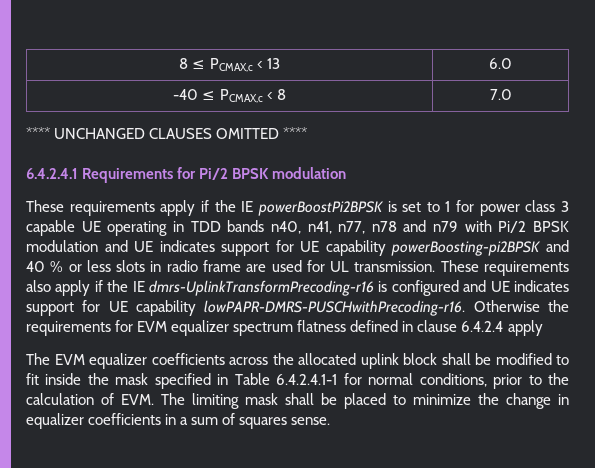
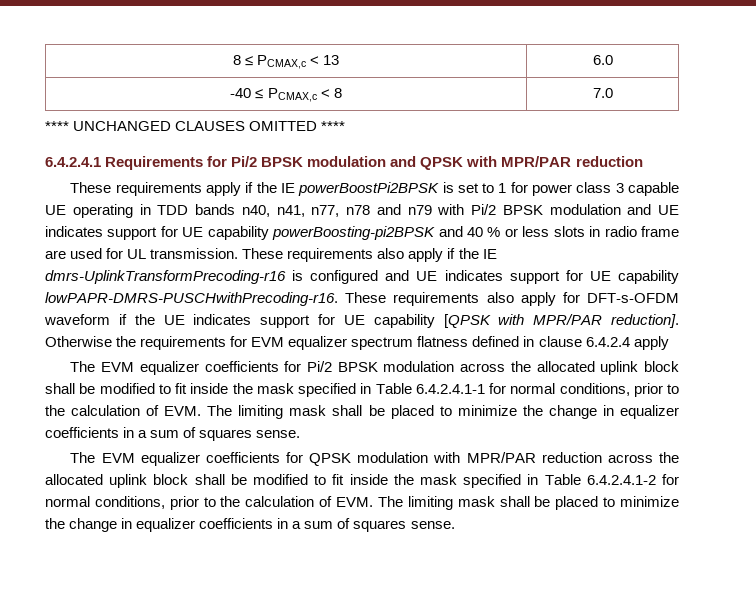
(347, 173) none -> [390,156,643,170] and QPSK with MPR/PAR reduction
(466, 308) none -> [345,292,679,306] [44,314,679,328] These requirements also apply for DFT-s-OFDM waveform if the UE indicates support for UE capability [QPSK with MPR/PAR reduction].
(225, 359) none -> [284,361,455,372] for Pi/2 BPSK modulation
(331, 421) none -> [70,452,679,466] [45,474,679,488] [45,496,680,510] [45,518,455,532] // The EVM equalizer coefficients for QPSK modulation with MPR/PAR reduction across the allocated uplink block shall be modified to fit inside the mask specified in Table 6.4.2.4.1-2 for normal conditions, prior to the calculation of EVM. The limiting mask shall be placed to minimize the change in equalizer coefficients in a sum of squares sense.

